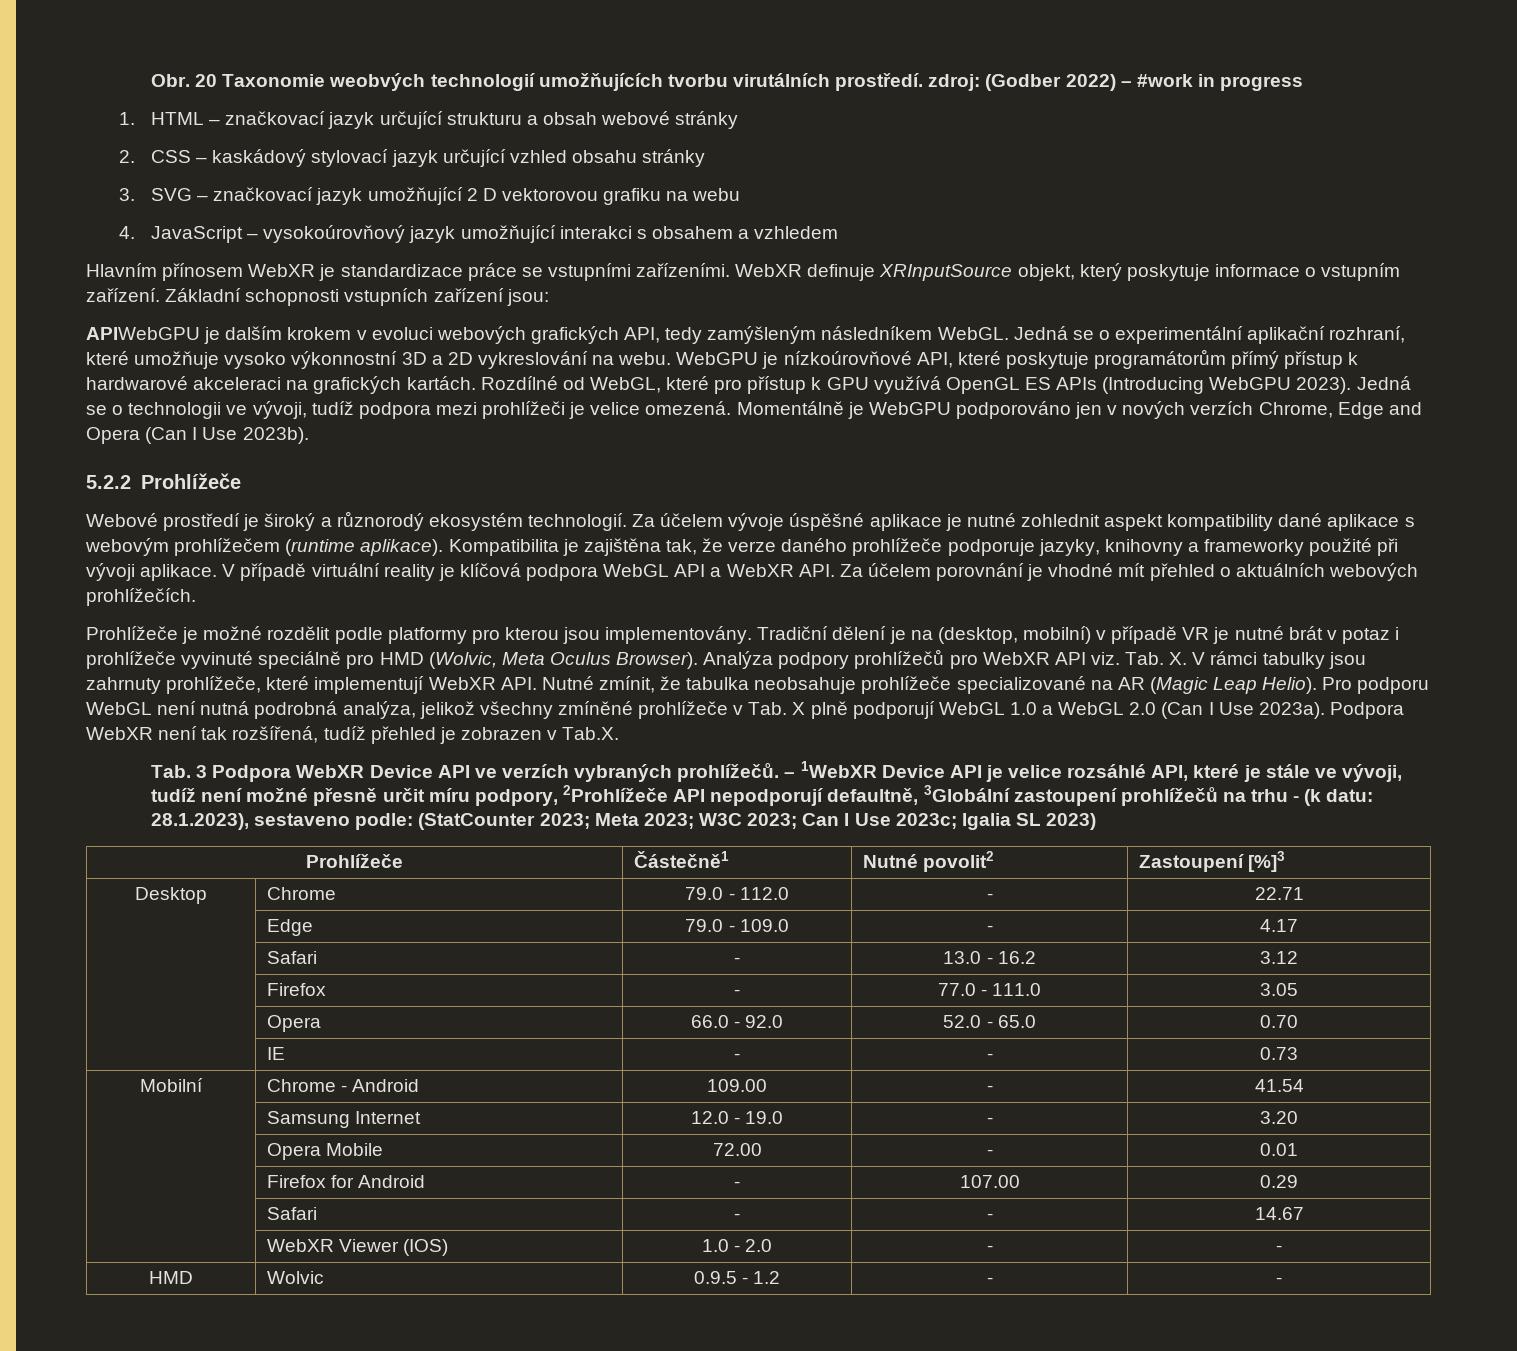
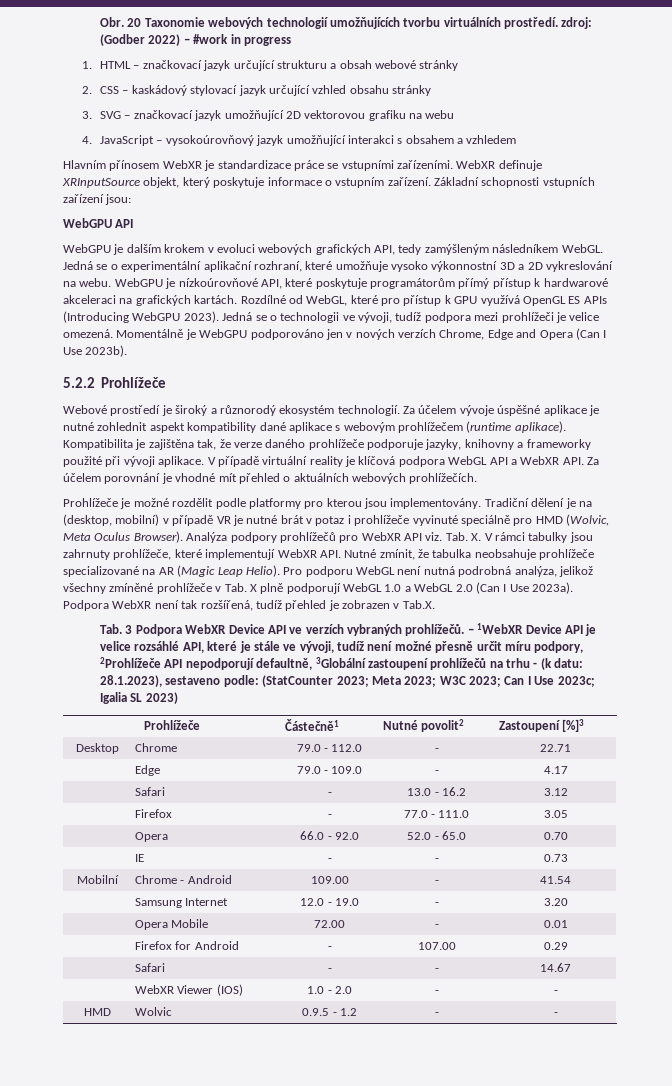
[329,73,426,91] weobvých -> [208,17,264,29] webových
[732,73,830,87] virutálních -> [443,17,501,27] virtuálních
[466,188,497,201] 2 D -> [285,111,301,119] 2D
[86,327,200,340] APIWebGPU -> [63,218,134,228] [63,244,111,253] WebGPU API // WebGPU

